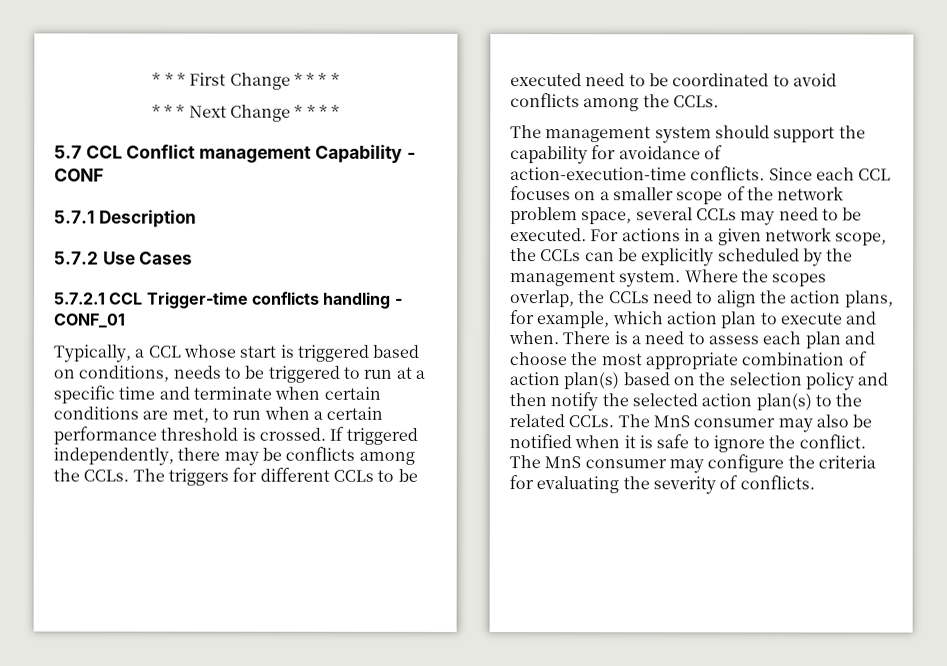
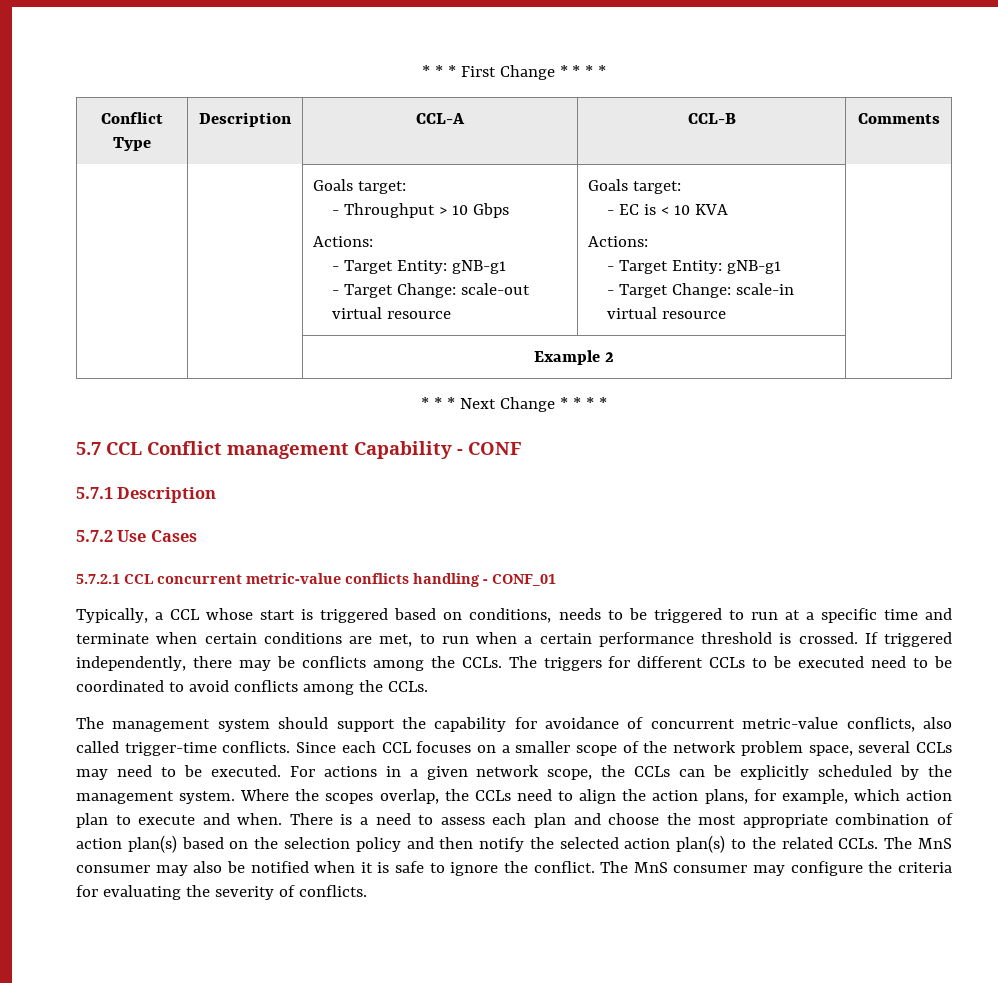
(340, 79) none -> [101,112,163,124] [113,137,151,151] [199,112,292,127] [416,113,465,124] [687,113,736,124] [857,113,940,124] [313,179,407,194] [332,203,510,218] [313,236,374,247] [332,260,507,274] [332,283,531,298] [332,307,452,319] [588,179,682,194] [607,204,729,215] [588,236,649,247] [607,260,782,274] [607,283,795,298] [607,307,727,319] [534,350,614,365] // Conflict Type | Description | CCL-A | CCL-B | Comments // | | Goals target: // - Throughput > 10 Gbps // Actions: // - Target Entity: gNB-g1 // - Target Change: scale-out virtual resource | Goals target: // - EC is < 10 KVA // Actions: // - Target Entity: gNB-g1 // - Target Change: scale-in virtual resource | // | | Example 2 |
[146,291,249,309] Trigger-time -> [157,573,341,584] concurrent metric-value
[510,167,687,181] action-execution-time -> [650,717,952,732] [76,741,217,756] concurrent metric-value conflicts, also called trigger-time

